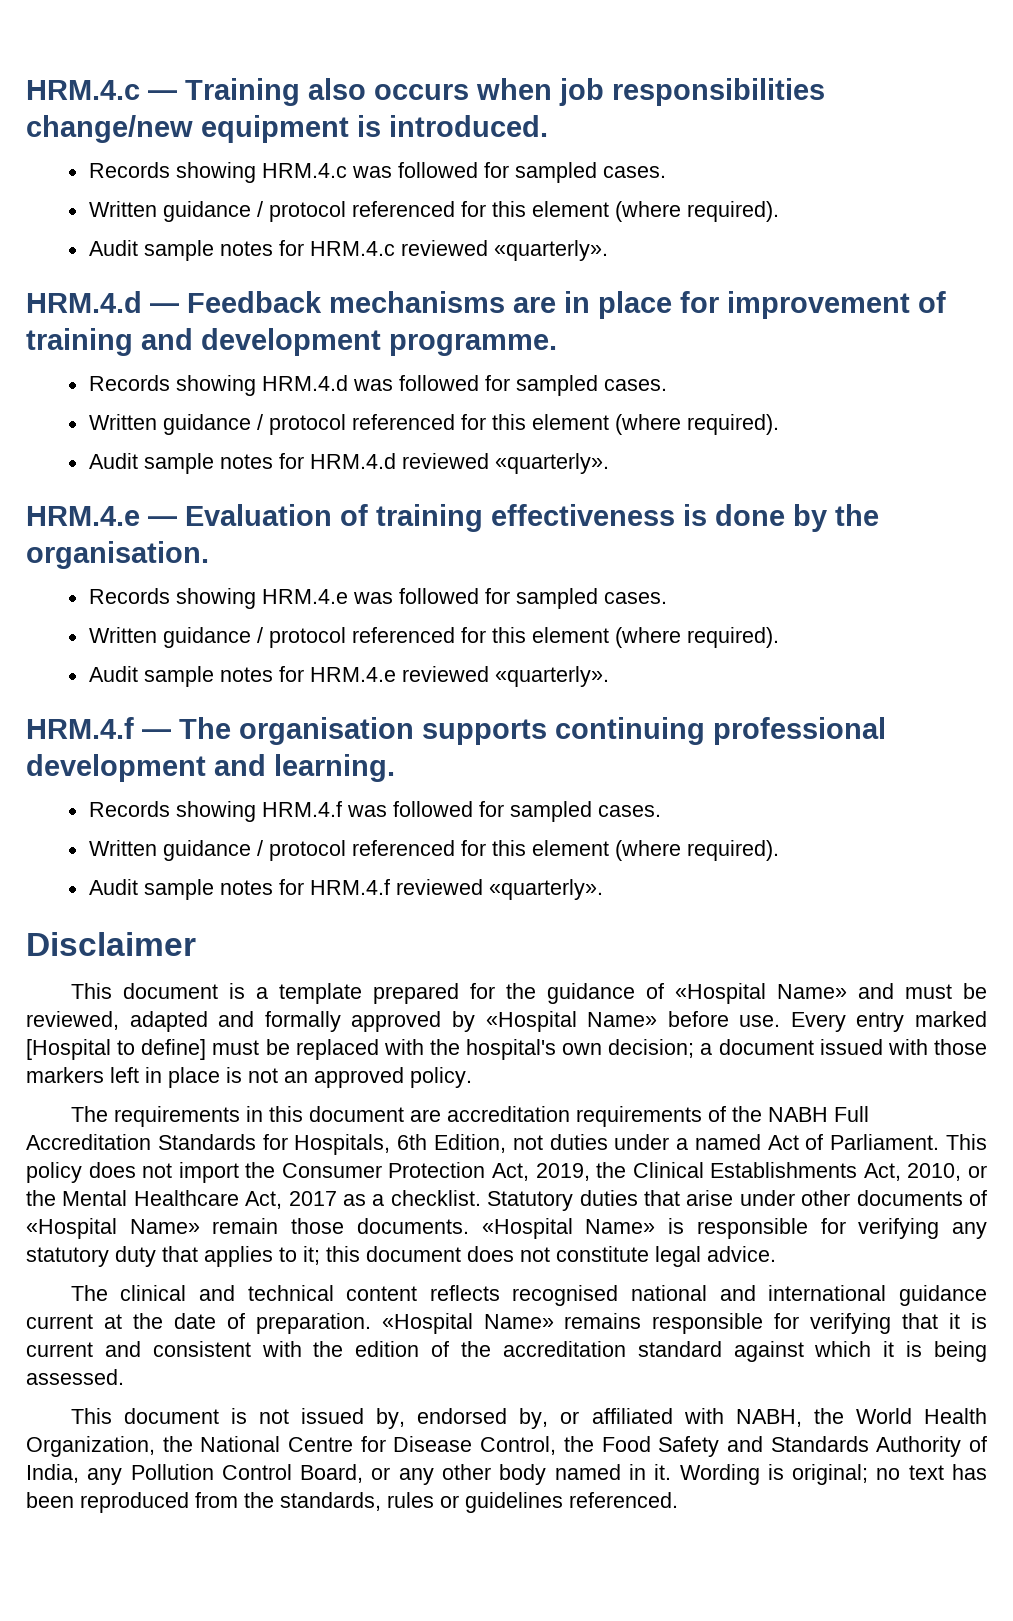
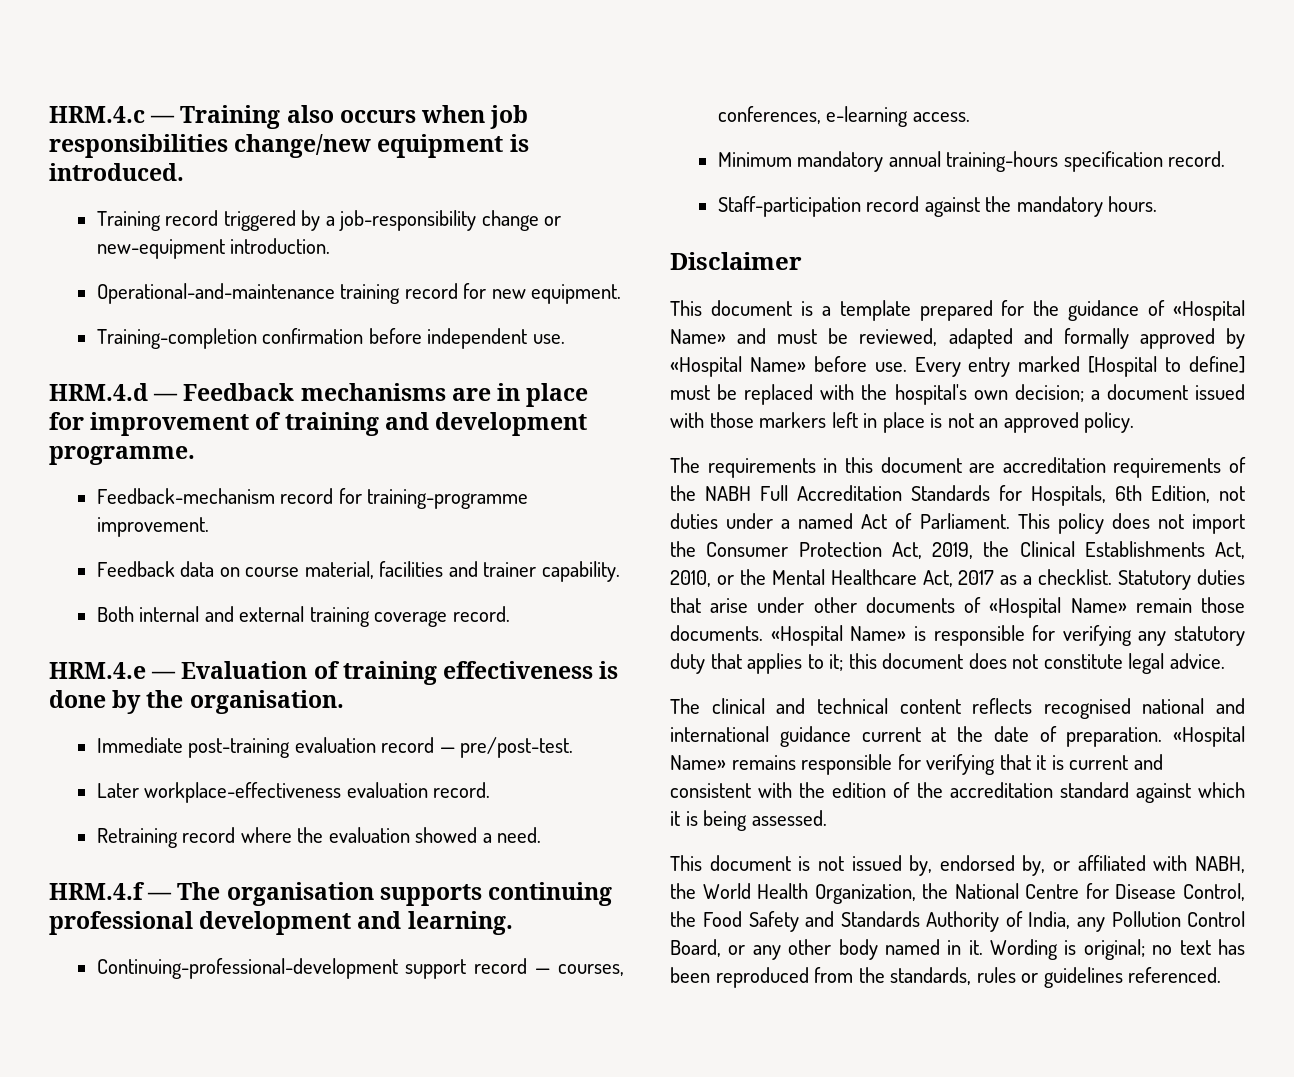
[88,162,666,183] [88,201,779,222] [88,240,608,261] Records showing HRM.4.c was followed for sampled cases. // Written guidance / protocol referenced for this element (where required). // Audit sample notes for HRM.4.c reviewed «quarterly». -> [96,210,562,231] [96,238,331,259] [96,283,622,304] [96,328,565,349] Training record triggered by a job-responsibility change or new-equipment introduction. // Operational-and-maintenance training record for new equipment. // Training-completion confirmation before independent use.
[88,375,667,396] [88,414,779,435] [88,453,609,474] Records showing HRM.4.d was followed for sampled cases. // Written guidance / protocol referenced for this element (where required). // Audit sample notes for HRM.4.d reviewed «quarterly». -> [96,488,529,509] [96,517,209,537] [96,561,620,582] [96,606,510,627] Feedback-mechanism record for training-programme improvement. // Feedback data on course material, facilities and trainer capability. // Both internal and external training coverage record.
[88,588,667,609] [88,627,779,648] [88,666,609,687] Records showing HRM.4.e was followed for sampled cases. // Written guidance / protocol referenced for this element (where required). // Audit sample notes for HRM.4.e reviewed «quarterly». -> [96,737,574,758] [96,782,491,803] [96,827,542,848] Immediate post-training evaluation record — pre/post-test. // Later workplace-effectiveness evaluation record. // Retraining record where the evaluation showed a need.
[88,801,661,822] [88,840,779,861] [88,879,603,900] Records showing HRM.4.f was followed for sampled cases. // Written guidance / protocol referenced for this element (where required). // Audit sample notes for HRM.4.f reviewed «quarterly». -> [96,958,624,979] [717,106,970,127] [717,151,1226,172] [717,196,1158,217] Continuing-professional-development support record — courses, conferences, e-learning access. // Minimum mandatory annual training-hours specification record. // Staff-participation record against the mandatory hours.

